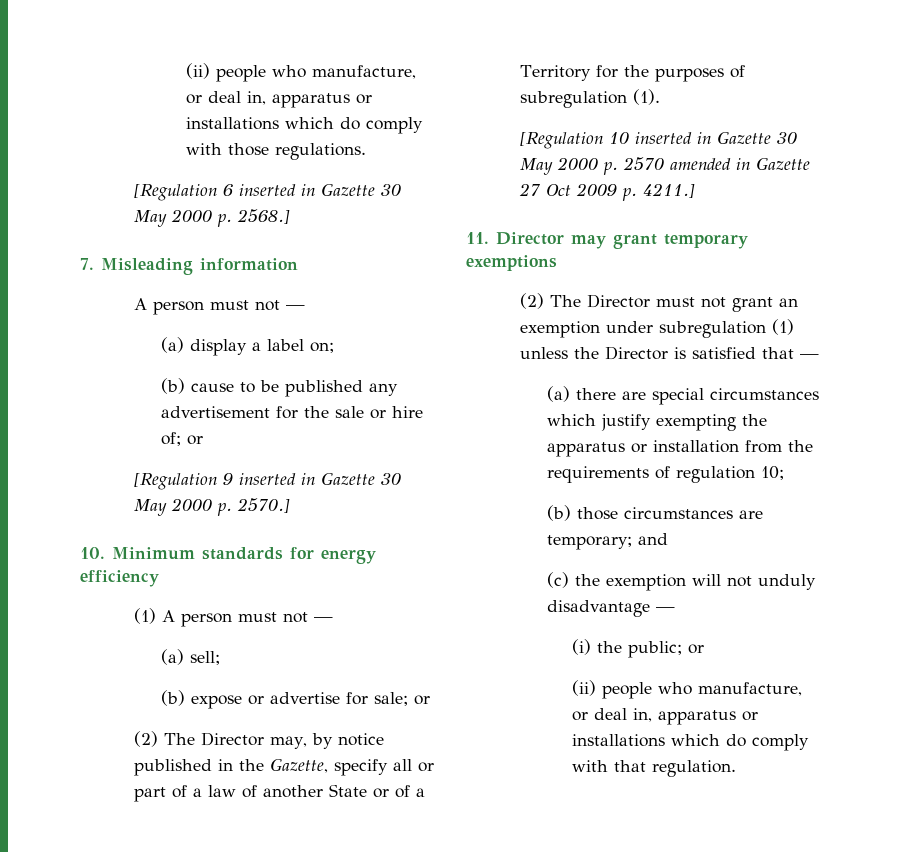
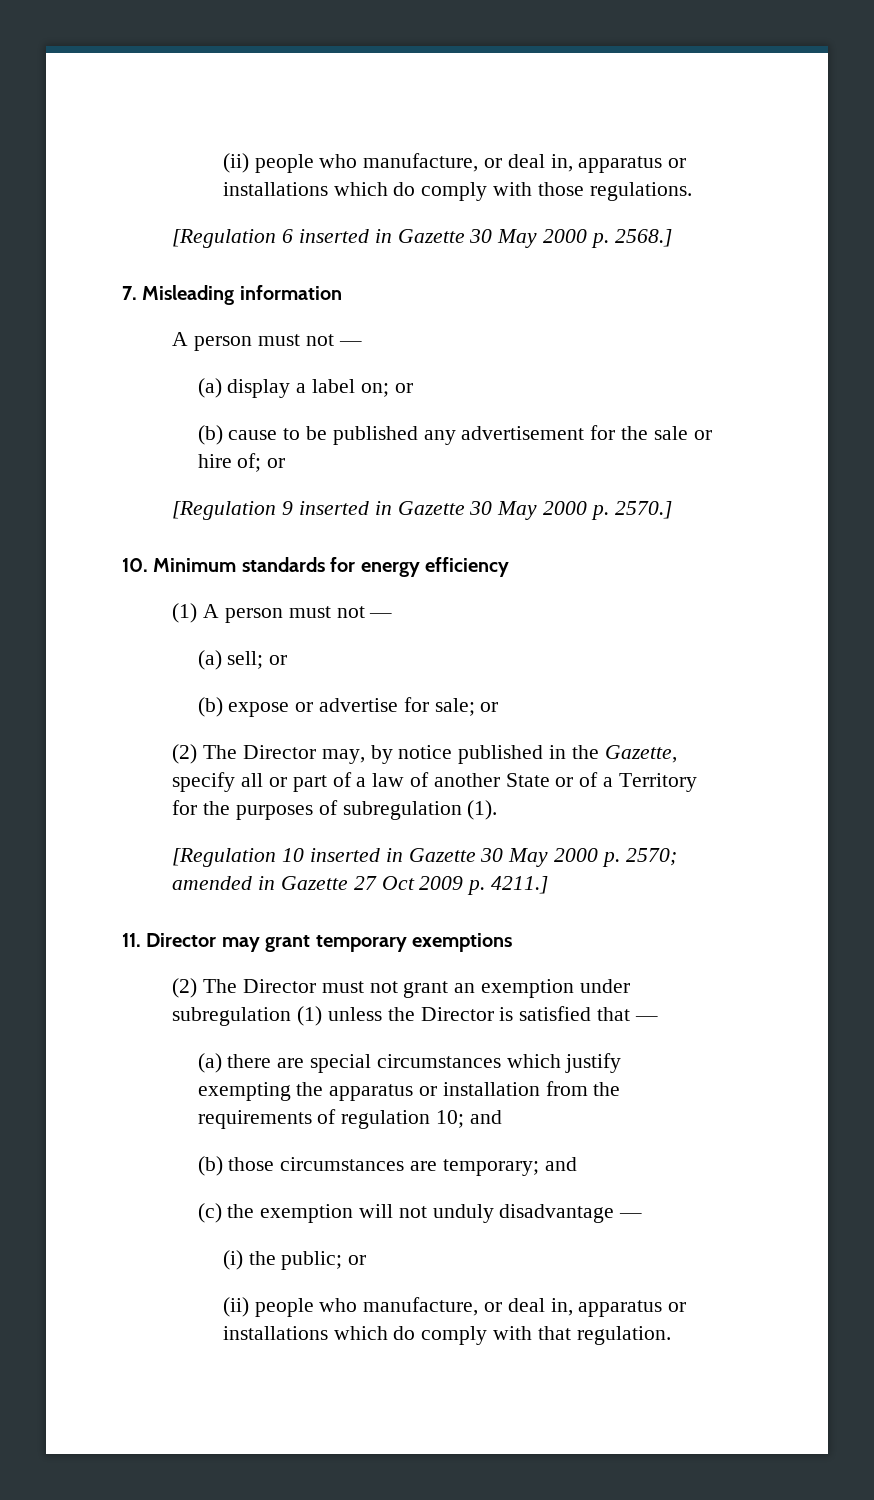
(334, 347) none -> [394,383,413,393] or
(220, 658) none -> [269,655,288,665] or
[622,157,664,171] 2570 -> [625,848,677,866] 2570;
(784, 473) none -> [469,1110,502,1124] and

